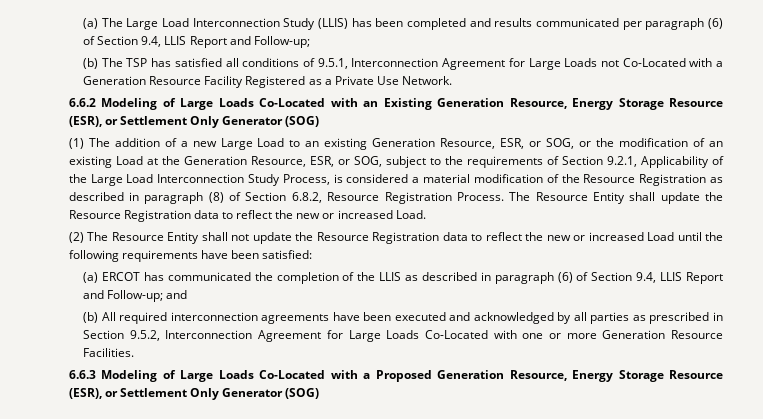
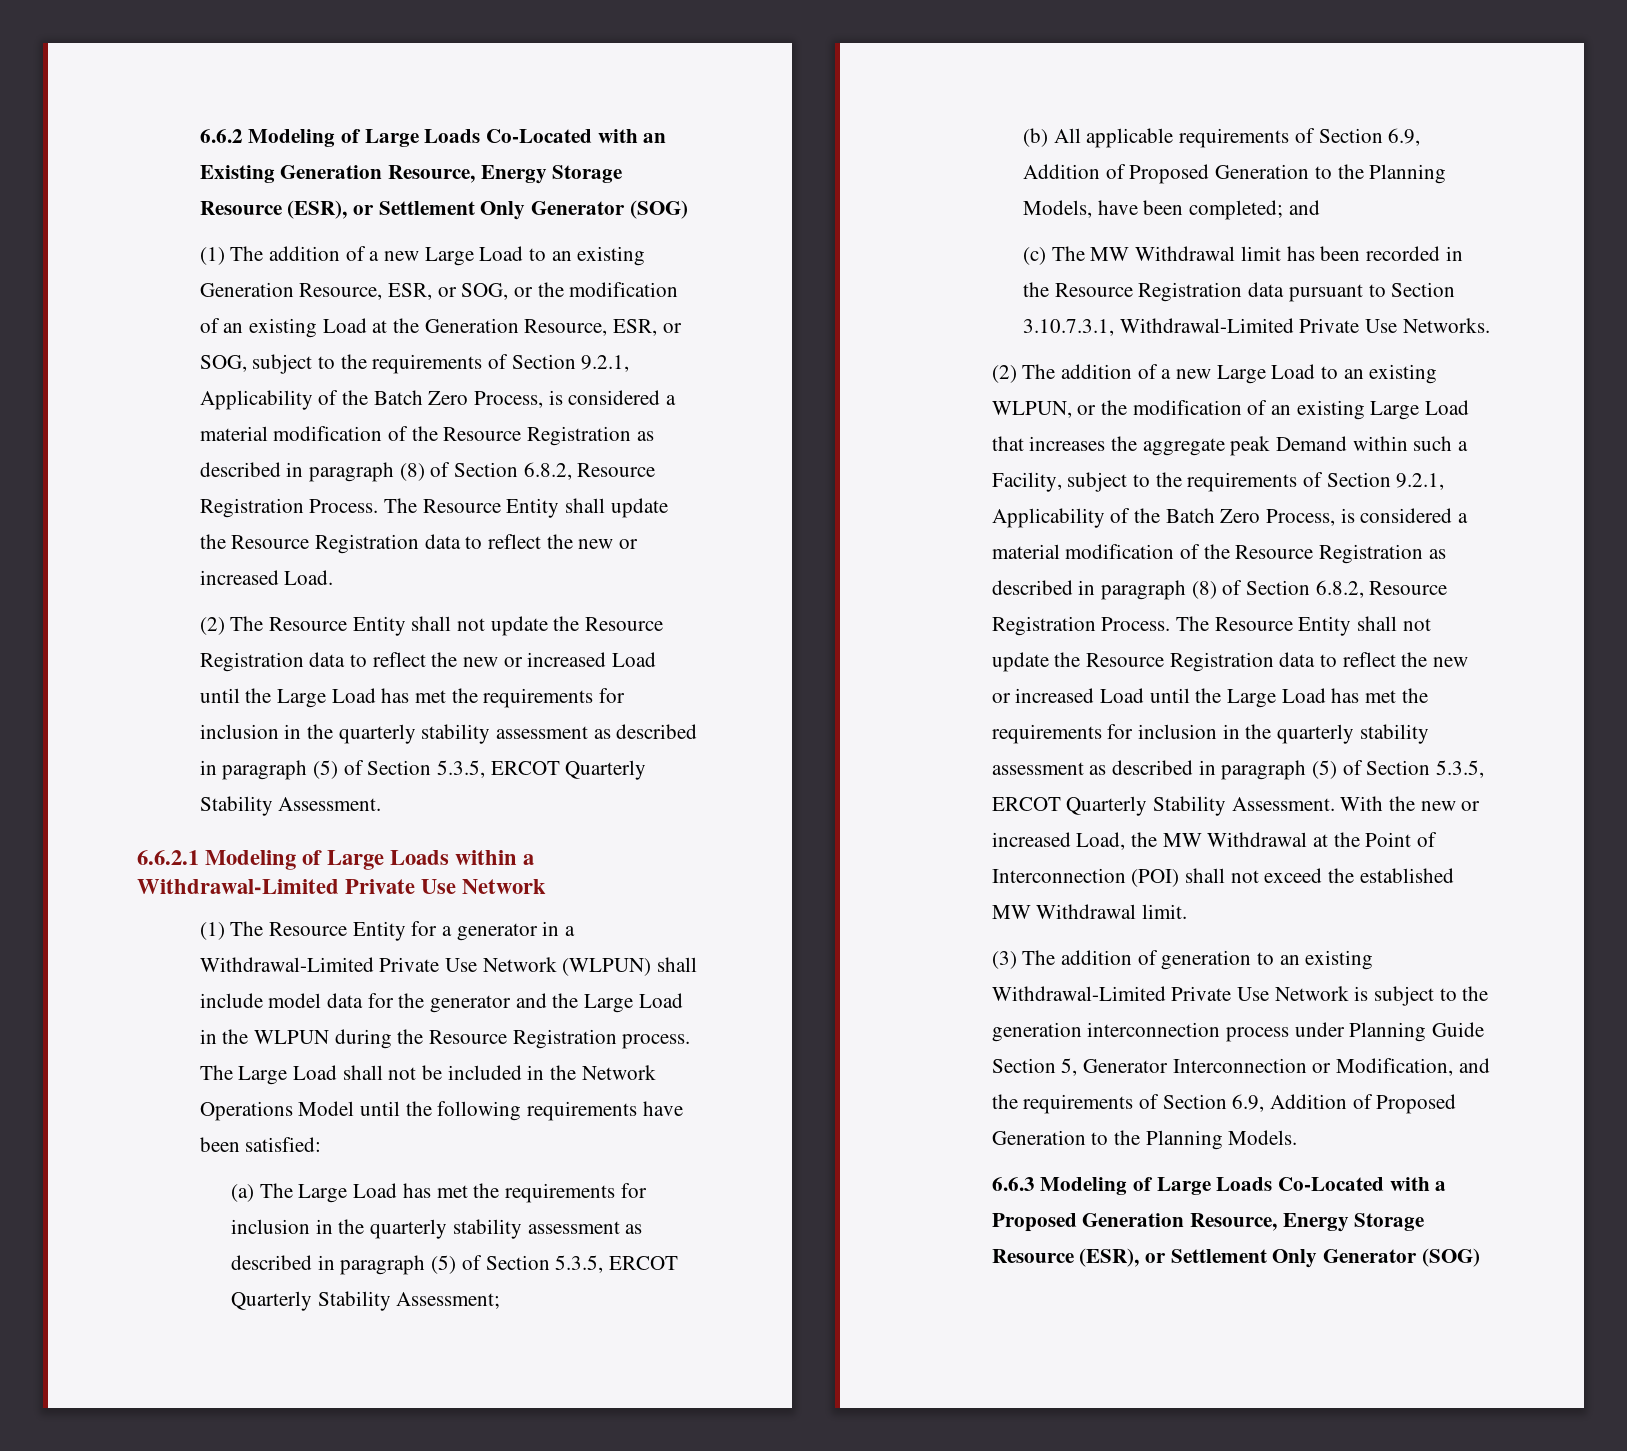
[83,18,723,30] [83,36,310,48] [83,58,723,70] [83,76,452,88] (a) The Large Load Interconnection Study (LLIS) has been completed and results communicated per paragraph (6) of Section 9.4, LLIS Report and Follow-up; // (b) The TSP has satisfied all conditions of 9.5.1, Interconnection Agreement for Large Loads not Co-Located with a Generation Resource Facility Registered as a Private Use Network. // -> (199, 136) none
[90,174,280,186] Large Load Interconnection Study -> [373,390,469,405] Batch Zero
(724, 236) none -> [277,688,626,708] [199,724,698,744] [199,760,647,780] [199,796,382,816] [137,850,535,870] [137,879,547,894] [199,921,576,941] [199,957,698,976] [199,993,683,1013] [199,1029,691,1049] [199,1065,656,1085] [199,1101,432,1121] Large Load has met the requirements for inclusion in the quarterly stability assessment as described in paragraph (5) of Section 5.3.5, ERCOT Quarterly Stability Assessment. // 6.6.2.1 Modeling of Large Loads within a Withdrawal-Limited Private Use Network // (1) The Resource Entity for a generator in a Withdrawal-Limited Private Use Network (WLPUN) shall include model data for the generator and the Large Load in the WLPUN during the Resource Registration process. The Large Load shall not be included in the Network Operations Model until the
[101,272,723,284] [83,290,188,302] [83,312,724,324] [83,330,723,342] [83,348,135,357] ERCOT has communicated the completion of the LLIS as described in paragraph (6) of Section 9.4, LLIS Report and Follow-up; and // (b) All required interconnection agreements have been executed and acknowledged by all parties as prescribed in Section 9.5.2, Interconnection Agreement for Large Loads Co-Located with one or more Generation Resource Facilities. -> [259,1183,647,1203] [231,1219,643,1239] [231,1255,678,1275] [231,1291,501,1311] [1023,128,1421,148] [1023,164,1447,184] [1023,200,1320,220] [1023,246,1463,265] [1023,282,1456,302] [1023,318,1490,336] [991,364,1438,384] [991,400,1470,420] [991,436,1469,456] [991,472,1445,492] [991,508,1469,528] [991,544,1446,564] [991,580,1448,600] [991,616,1431,636] [991,652,1469,672] [991,688,1428,708] [991,724,1429,744] [991,760,1485,780] [991,796,1481,816] [991,832,1438,850] [991,868,1454,887] [991,904,1188,919] [991,950,1374,970] [991,986,1489,1006] [991,1022,1485,1042] [991,1058,1490,1076] [991,1094,1457,1114] [991,1130,1298,1150] The Large Load has met the requirements for inclusion in the quarterly stability assessment as described in paragraph (5) of Section 5.3.5, ERCOT Quarterly Stability Assessment; // (b) All applicable requirements of Section 6.9, Addition of Proposed Generation to the Planning Models, have been completed; and // (c) The MW Withdrawal limit has been recorded in the Resource Registration data pursuant to Section 3.10.7.3.1, Withdrawal-Limited Private Use Networks. // (2) The addition of a new Large Load to an existing WLPUN, or the modification of an existing Large Load that increases the aggregate peak Demand within such a Facility, subject to the requirements of Section 9.2.1, Applicability of the Batch Zero Process, is considered a material modification of the Resource Registration as described in paragraph (8) of Section 6.8.2, Resource Registration Process. The Resource Entity shall not update the Resource Registration data to reflect the new or increased Load until the Large Load has met the requirements for inclusion in the quarterly stability assessment as described in paragraph (5) of Section 5.3.5, ERCOT Quarterly Stability Assessment. With the new or increased Load, the MW Withdrawal at the Point of Interconnection (POI) shall not exceed the established MW Withdrawal limit. // (3) The addition of generation to an existing Withdrawal-Limited Private Use Network is subject to the generation interconnection process under Planning Guide Section 5, Generator Interconnection or Modification, and the requirements of Section 6.9, Addition of Proposed Generation to the Planning Models.

